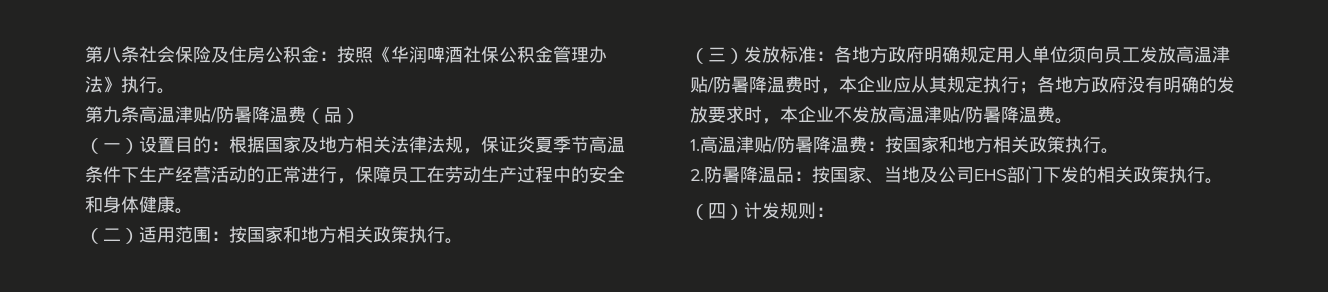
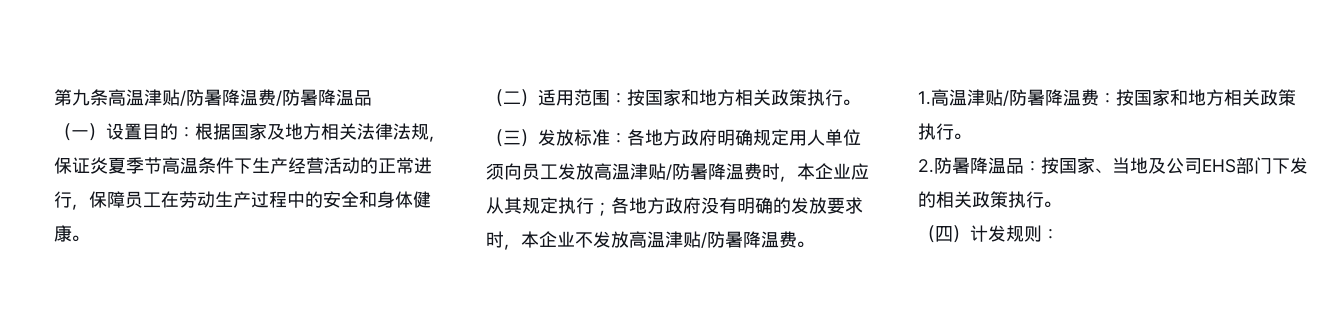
[85,46,607,63] [85,76,175,94] [85,106,103,123] 第八条社会保险及住房公积金：按照《华润啤酒社保公积金管理办法》执行。 // 第 -> [54,89,72,106] 第
[306,107,360,124] （品） -> [276,89,372,106] /防暑降温品

